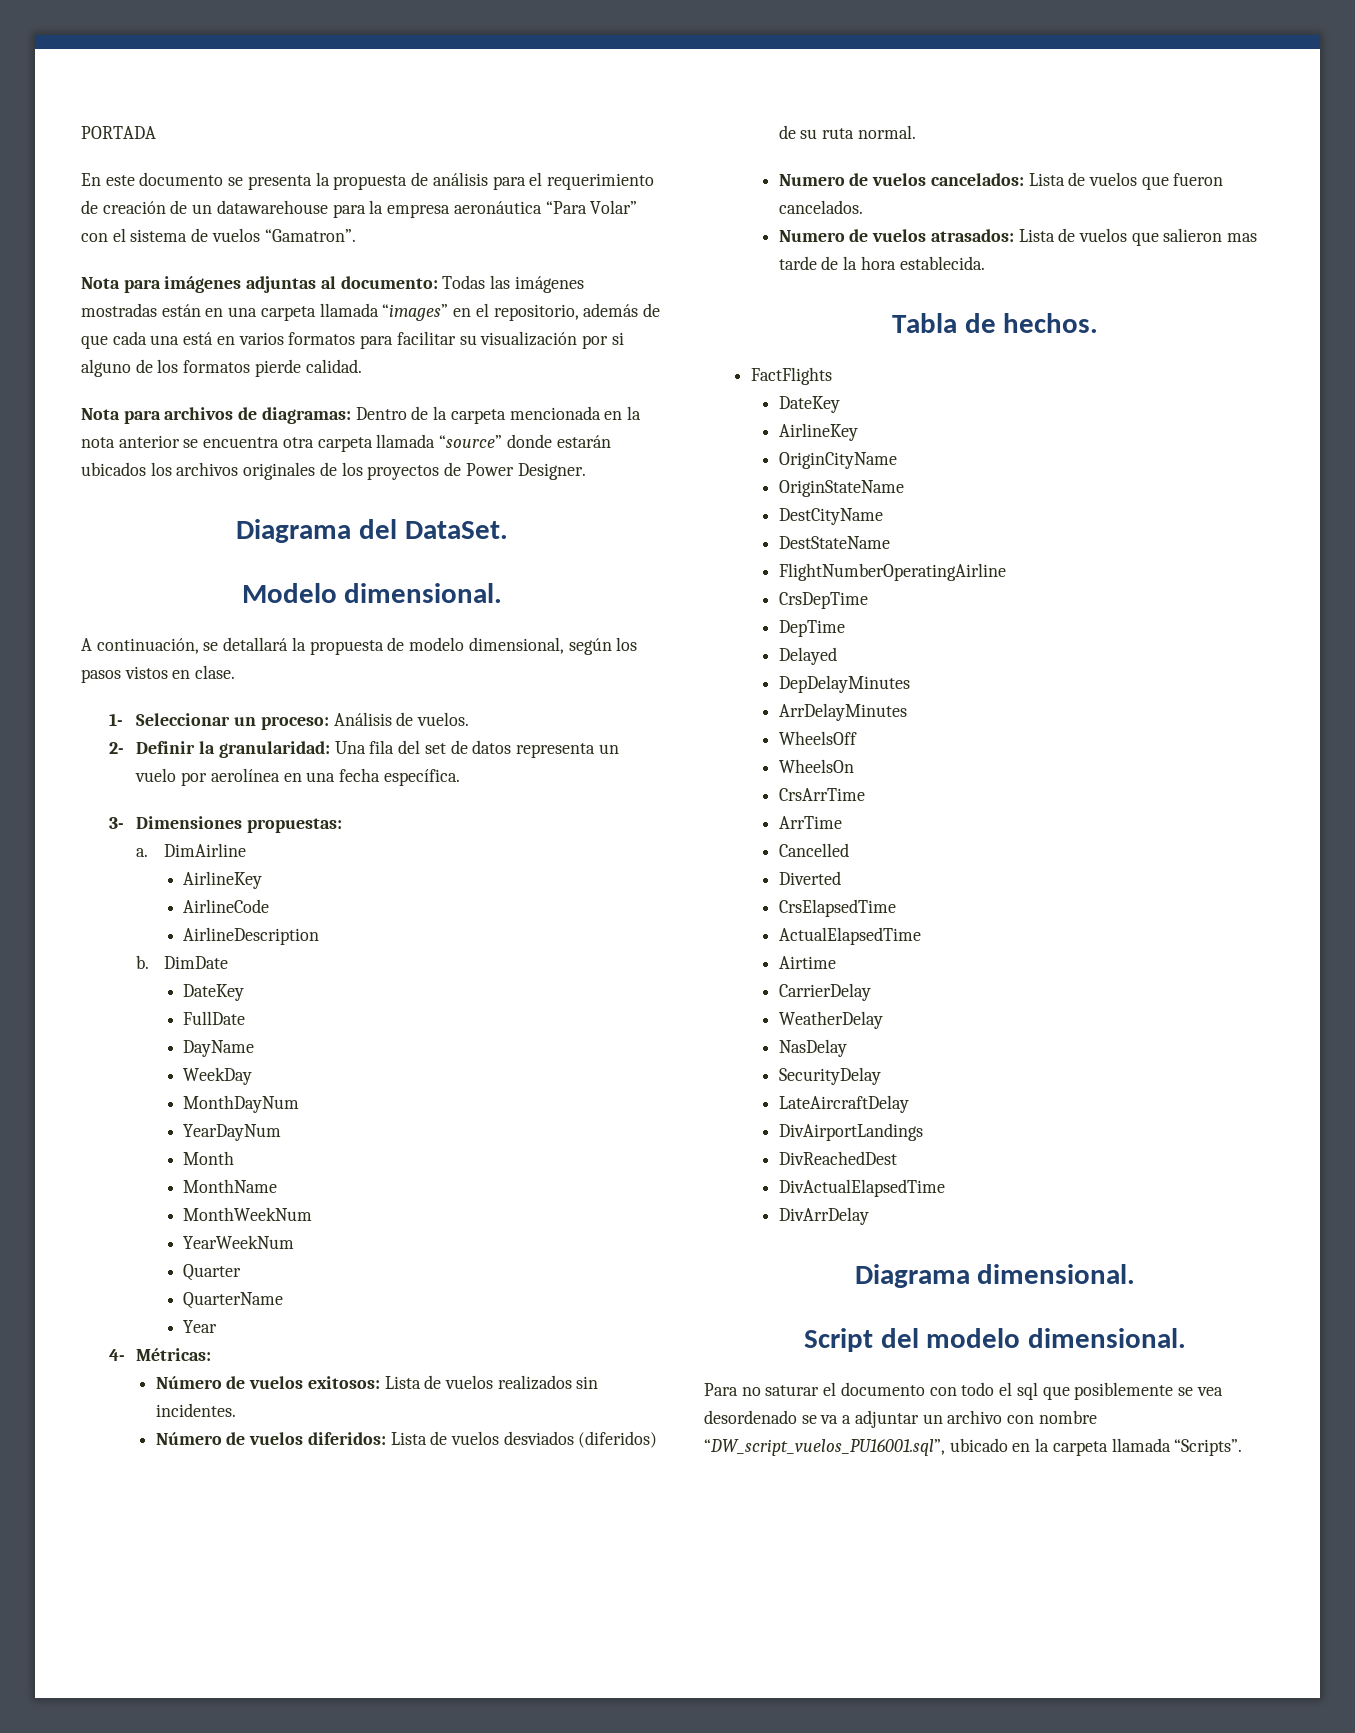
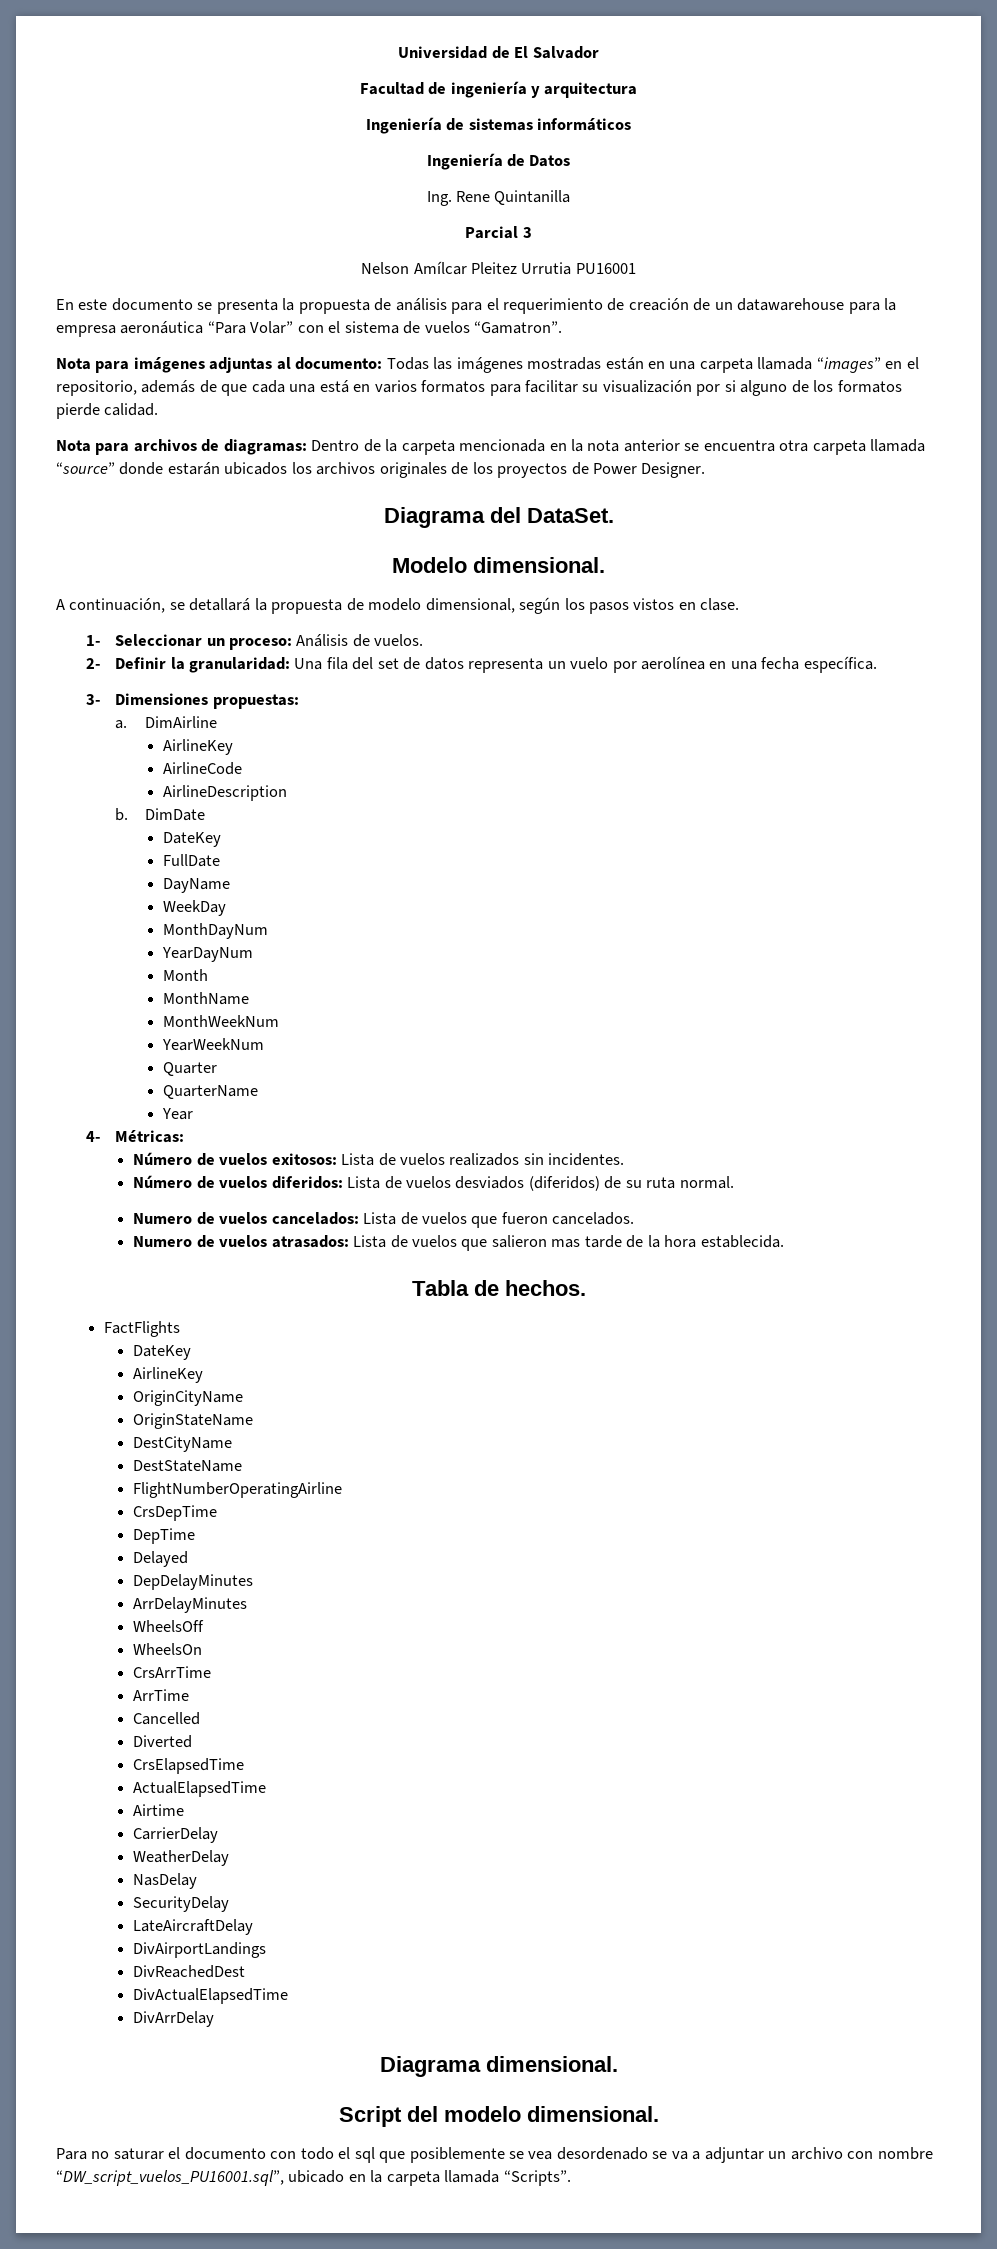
[81,126,156,139] PORTADA -> [398,46,599,59] [359,81,638,98] [365,117,632,134] [426,153,571,170] [426,190,571,206] [465,226,532,239] [361,261,636,275] Universidad de El Salvador // Facultad de ingeniería y arquitectura // Ingeniería de sistemas informáticos // Ingeniería de Datos // Ing. Rene Quintanilla // Parcial 3 // Nelson Amílcar Pleitez Urrutia PU16001

